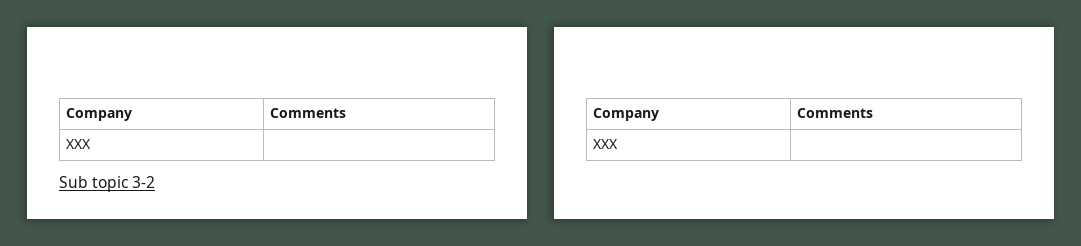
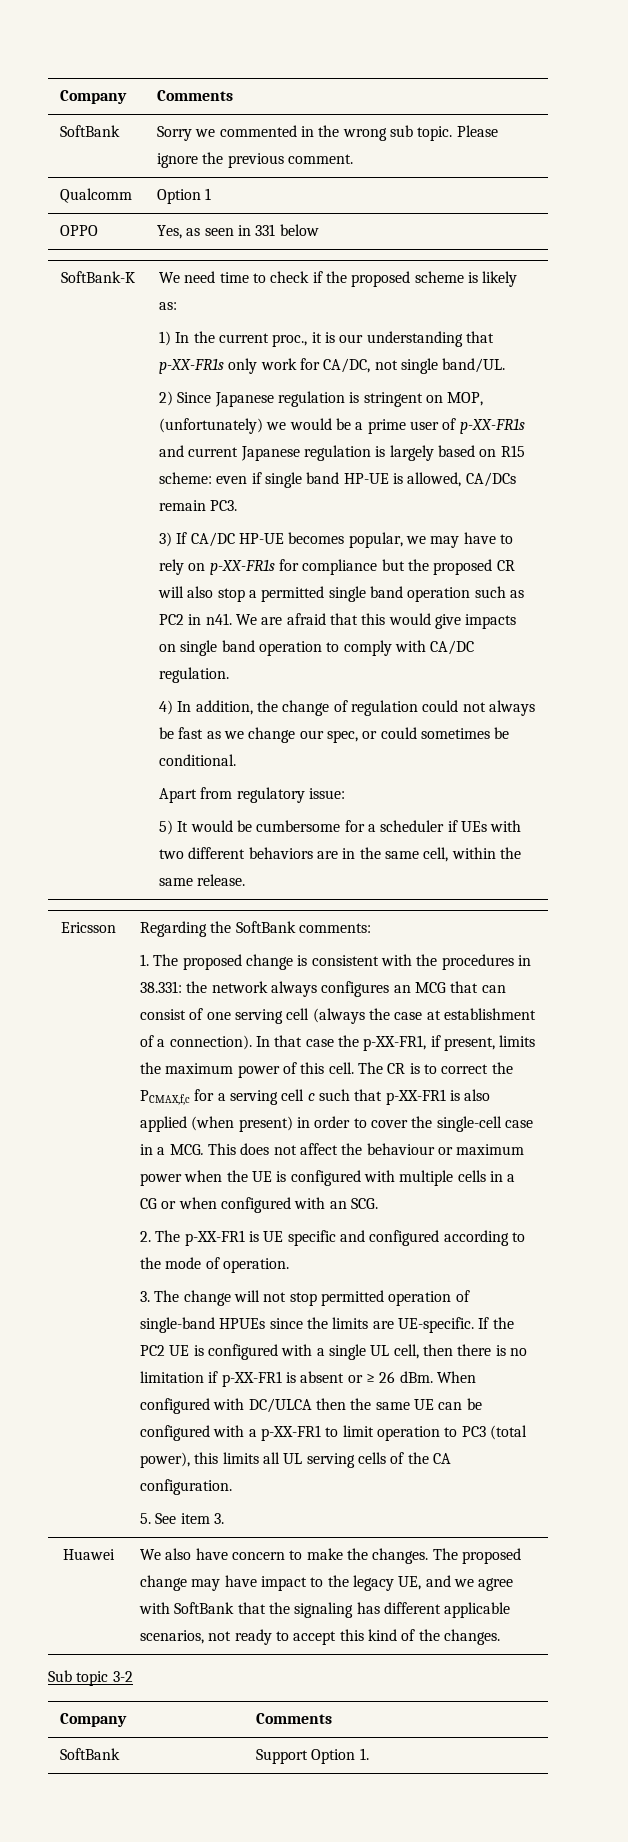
[65,108,132,121] [269,108,346,118] [65,139,91,149] Company | Comments // XXX | -> [60,90,128,104] [157,90,234,101] [60,125,121,137] [157,125,498,141] [157,152,354,168] [60,188,133,203] [157,188,212,204] [60,225,99,236] [157,224,319,239] [61,271,135,283] [159,271,518,287] [159,302,178,310] [159,331,495,347] [159,358,506,374] [159,391,484,407] [159,418,525,434] [159,445,525,461] [159,472,516,488] [159,500,238,511] [159,532,514,548] [159,559,515,575] [158,586,525,602] [159,613,517,629] [159,640,475,656] [159,667,230,683] [159,700,536,716] [159,727,510,743] [159,754,237,766] [159,787,346,803] [159,820,522,835] [159,847,522,862] [159,874,246,886] [61,922,116,933] [140,921,372,937] [140,954,532,970] [140,981,506,997] [140,1008,537,1024] [140,1035,536,1051] [140,1062,513,1078] [140,1089,491,1105] [140,1116,534,1132] [140,1143,525,1155] [140,1170,516,1186] [140,1197,379,1213] [140,1230,526,1246] [140,1257,290,1273] [140,1290,470,1306] [140,1317,514,1333] [140,1344,527,1360] [140,1371,477,1387] [140,1398,482,1414] [140,1425,528,1441] [140,1452,452,1468] [140,1479,233,1495] [140,1513,225,1524] [63,1549,115,1560] [140,1548,522,1564] [140,1575,514,1591] [139,1602,511,1618] [140,1629,501,1645] Company | Comments // SoftBank | Sorry we commented in the wrong sub topic. Please ignore the previous comment. // Qualcomm | Option 1 // OPPO | Yes, as seen in 331 below // SoftBank-K | We need time to check if the proposed scheme is likely as: // 1) In the current proc., it is our understanding that p-XX-FR1s only work for CA/DC, not single band/UL. // 2) Since Japanese regulation is stringent on MOP, (unfortunately) we would be a prime user of p-XX-FR1s and current Japanese regulation is largely based on R15 scheme: even if single band HP-UE is allowed, CA/DCs remain PC3. // 3) If CA/DC HP-UE becomes popular, we may have to rely on p-XX-FR1s for compliance but the proposed CR will also stop a permitted single band operation such as PC2 in n41. We are afraid that this would give impacts on single band operation to comply with CA/DC regulation. // 4) In addition, the change of regulation could not always be fast as we change our spec, or could sometimes be conditional. // Apart from regulatory issue: // 5) It would be cumbersome for a scheduler if UEs with two different behaviors are in the same cell, within the same release. // Ericsson | Regarding the SoftBank comments: // 1. The proposed change is consistent with the procedures in 38.331: the network always configures an MCG that can consist of one serving cell (always the case at establishment of a connection). In that case the p-XX-FR1, if present, limits the maximum power of this cell. The CR is to correct the PCMAX,f,c for a serving cell c such that p-XX-FR1 is also applied (when present) in order to cover the single-cell case in a MCG. This does not affect the behaviour or maximum power when the UE is configured with multiple cells in a CG or when configured with an SCG. // 2. The p-XX-FR1 is UE specific and configured according to the mode of operation. // 3. The change will not stop permitted operation of single-band HPUEs since the limits are UE-specific. If the PC2 UE is configured with a single UL cell, then there is no limitation if p-XX-FR1 is absent or ≥ 26 dBm. When configured with DC/ULCA then the same UE can be configured with a p-XX-FR1 to limit operation to PC3 (total power), this limits all UL serving cells of the CA configuration. // 5. See item 3. // Huawei | We also have concern to make the changes. The proposed change may have impact to the legacy UE, and we agree with SoftBank that the signaling has different applicable scenarios, not ready to accept this kind of the changes.
[592,139,618,149] XXX | -> [60,1748,121,1760] [256,1748,369,1764] SoftBank | Support Option 1.

